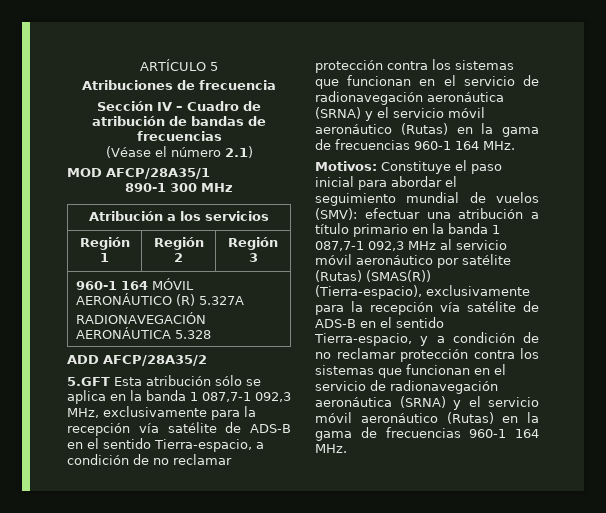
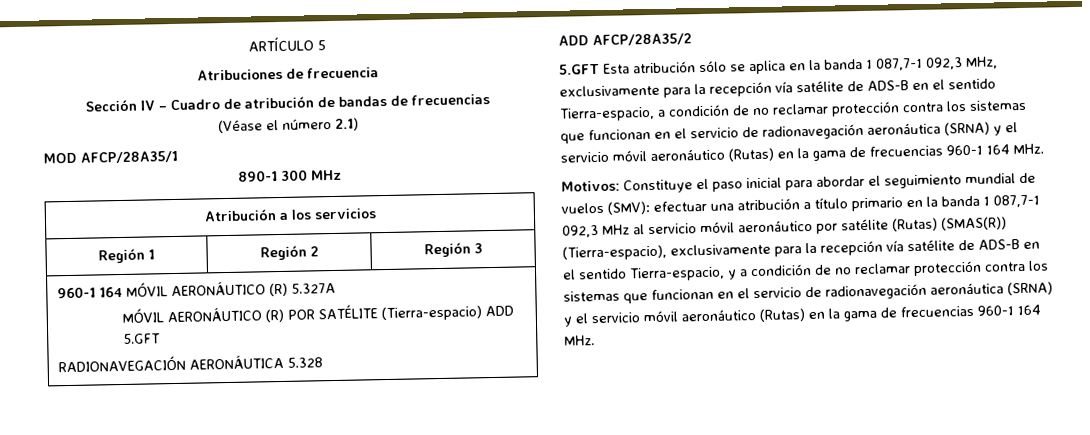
(245, 300) none -> [121,304,514,323] [122,333,160,344] // MÓVIL AERONÁUTICO (R) POR SATÉLITE (Tierra-espacio) ADD 5.GFT

